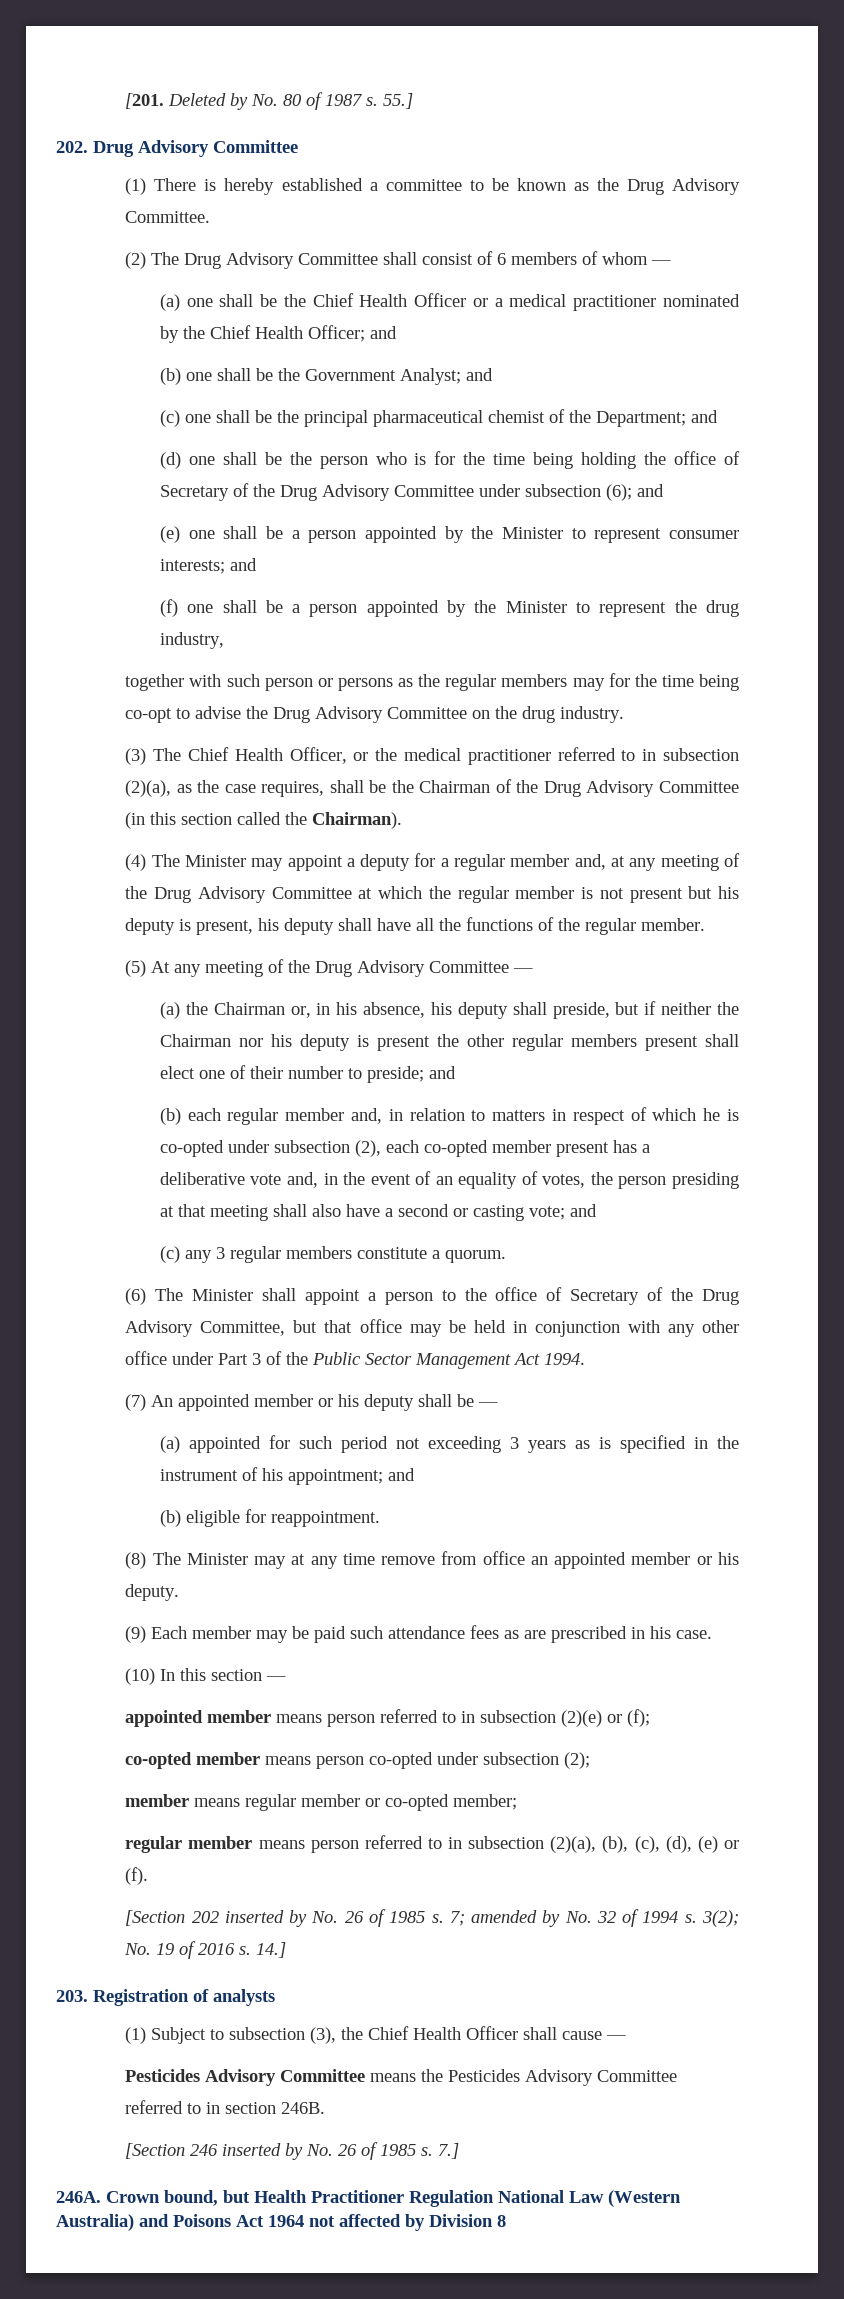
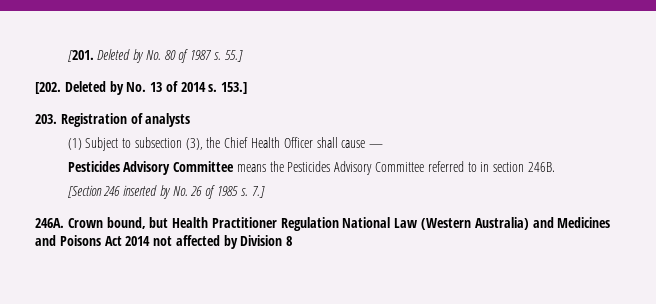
[56,140,298,157] [125,178,740,195] [125,211,211,223] [125,251,672,269] [159,293,741,311] [159,325,397,343] [159,368,493,385] [159,409,718,427] [159,451,740,469] [159,483,664,501] [159,526,739,543] [159,558,257,574] [159,599,739,617] [159,632,224,649] [125,673,739,691] [125,706,625,723] [125,747,740,765] [125,779,740,797] [125,812,403,829] [125,853,740,871] [125,886,740,903] [125,917,706,935] [125,959,534,977] [159,1001,739,1019] [159,1034,739,1051] [159,1065,456,1083] [159,1107,739,1125] [159,1140,650,1157] [159,1171,740,1189] [159,1204,597,1221] [159,1246,506,1263] [125,1287,740,1305] [125,1319,740,1337] [125,1351,586,1369] [125,1394,499,1411] [159,1435,740,1453] [159,1467,415,1485] [159,1509,380,1527] [125,1551,740,1569] [125,1584,180,1601] [125,1625,713,1643] [125,1668,287,1685] [125,1709,651,1727] [125,1752,591,1769] [125,1794,518,1811] [125,1835,739,1853] [125,1867,149,1885] [125,1909,739,1927] [124,1941,287,1959] 202. Drug Advisory Committee // (1) There is hereby established a committee to be known as the Drug Advisory Committee. // (2) The Drug Advisory Committee shall consist of 6 members of whom — // (a) one shall be the Chief Health Officer or a medical practitioner nominated by the Chief Health Officer; and // (b) one shall be the Government Analyst; and // (c) one shall be the principal pharmaceutical chemist of the Department; and // (d) one shall be the person who is for the time being holding the office of Secretary of the Drug Advisory Committee under subsection (6); and // (e) one shall be a person appointed by the Minister to represent consumer interests; and // (f) one shall be a person appointed by the Minister to represent the drug industry, // together with such person or persons as the regular members may for the time being co-opt to advise the Drug Advisory Committee on the drug industry. // (3) The Chief Health Officer, or the medical practitioner referred to in subsection (2)(a), as the case requires, shall be the Chairman of the Drug Advisory Committee (in this section called the Chairman). // (4) The Minister may appoint a deputy for a regular member and, at any meeting of the Drug Advisory Committee at which the regular member is not present but his deputy is present, his deputy shall have all the functions of the regular member. // (5) At any meeting of the Drug Advisory Committee — // (a) the Chairman or, in his absence, his deputy shall preside, but if neither the Chairman nor his deputy is present the other regular members present shall elect one of their number to preside; and // (b) each regular member and, in relation to matters in respect of which he is co-opted under subsection (2), each co-opted member present has a deliberative vote and, in the event of an equality of votes, the person presiding at that meeting shall also have a second or casting vote; and // (c) any 3 regular members constitute a quorum. // (6) The Minister shall appoint a person to the office of Secretary of the Drug Advisory Committee, but that office may be held in conjunction with any other office under Part 3 of the Public Sector Management Act 1994. // (7) An appointed member or his deputy shall be — // (a) appointed for such period not exceeding 3 years as is specified in the instrument of his appointment; and // (b) eligible for reappointment. // (8) The Minister may at any time remove from office an appointed member or his deputy. // (9) Each member may be paid such attendance fees as are prescribed in his case. // (10) In this section — // appointed member means person referred to in subsection (2)(e) or (f); // co-opted member means person co-opted under subsection (2); // member means regular member or co-opted member; // regular member means person referred to in subsection (2)(a), (b), (c), (d), (e) or (f). // [Section 202 inserted by No. 26 of 1985 s. 7; amended by No. 32 of 1994 s. 3(2); No. 19 of 2016 s. 14.] -> [35,81,248,95] [202. Deleted by No. 13 of 2014 s. 153.]
(169, 2220) none -> [557,217,611,228] [35,235,56,246] Medicines and
[268,2215,304,2227] 1964 -> [125,236,151,246] 2014

